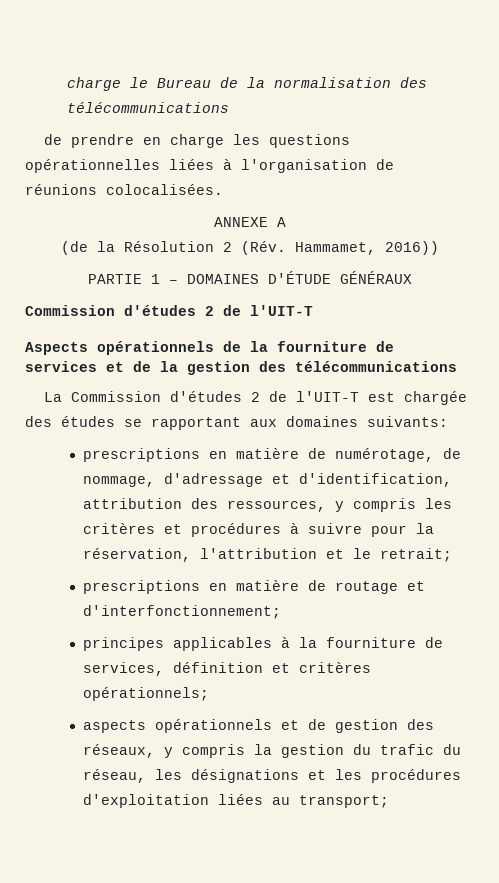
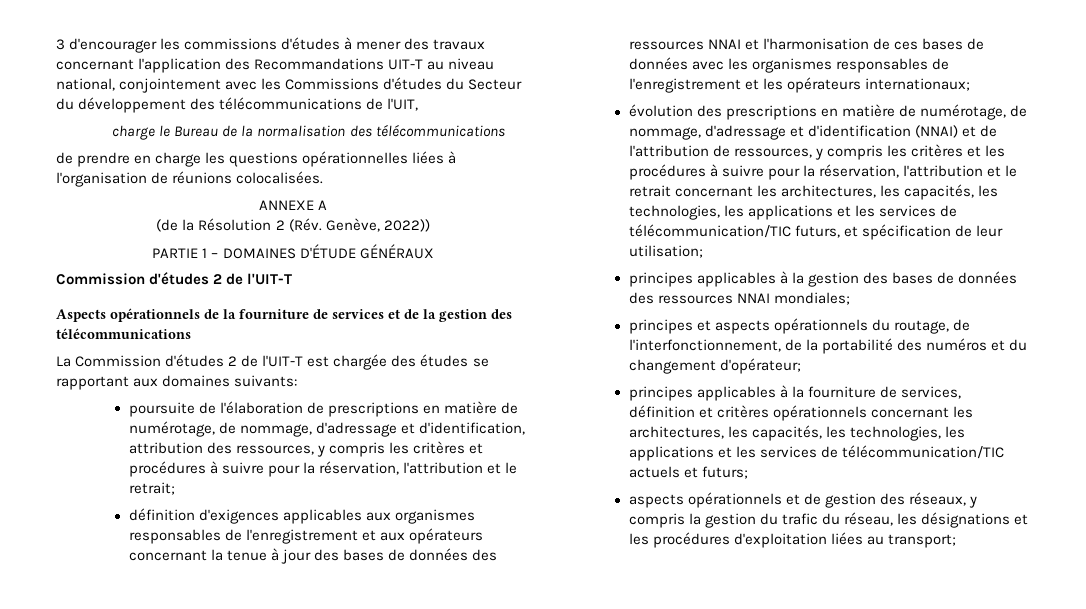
(66, 84) none -> [56,37,486,53] [56,58,495,73] [56,77,523,93] [56,97,419,113] 3 d'encourager les commissions d'études à mener des travaux concernant l'application des Recommandations UIT-T au niveau national, conjointement avec les Commissions d'études du Secteur du développement des télécommunications de l'UIT, //
[294,241,439,255] Hammamet, 2016)) -> [325,218,430,232] Genève, 2022))
(448, 421) none -> [128,401,324,417] poursuite de l'élaboration de
[82,580,425,594] [82,605,281,619] prescriptions en matière de routage et d'interfonctionnement; -> [128,508,475,524] [128,528,483,544] [128,548,498,564] [628,38,985,50] [628,57,949,73] [628,77,970,93] [628,104,1028,120] [628,125,998,140] [628,144,1006,160] [628,164,1018,180] [628,184,999,200] [628,205,958,220] [628,224,1003,240] [628,245,703,258] [628,271,1018,287] [628,292,850,305] [628,318,971,334] [628,338,1028,354] [628,358,801,374] définition d'exigences applicables aux organismes responsables de l'enregistrement et aux opérateurs concernant la tenue à jour des bases de données des ressources NNAI et l'harmonisation de ces bases de données avec les organismes responsables de l'enregistrement et les opérateurs internationaux; // évolution des prescriptions en matière de numérotage, de nommage, d'adressage et d'identification (NNAI) et de l'attribution de ressources, y compris les critères et les procédures à suivre pour la réservation, l'attribution et le retrait concernant les architectures, les capacités, les technologies, les applications et les services de télécommunication/TIC futurs, et spécification de leur utilisation; // principes applicables à la gestion des bases de données des ressources NNAI mondiales; // principes et aspects opérationnels du routage, de l'interfonctionnement, de la portabilité des numéros et du changement d'opérateur;
[82,687,209,701] opérationnels; -> [772,405,973,421] [628,425,965,441] [628,445,1004,461] [628,466,748,479] opérationnels concernant les architectures, les capacités, les technologies, les applications et les services de télécommunication/TIC actuels et futurs;

